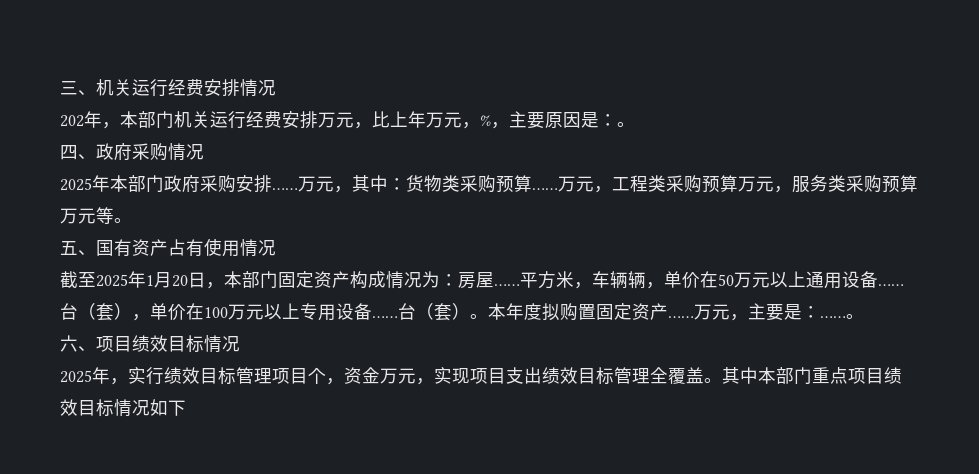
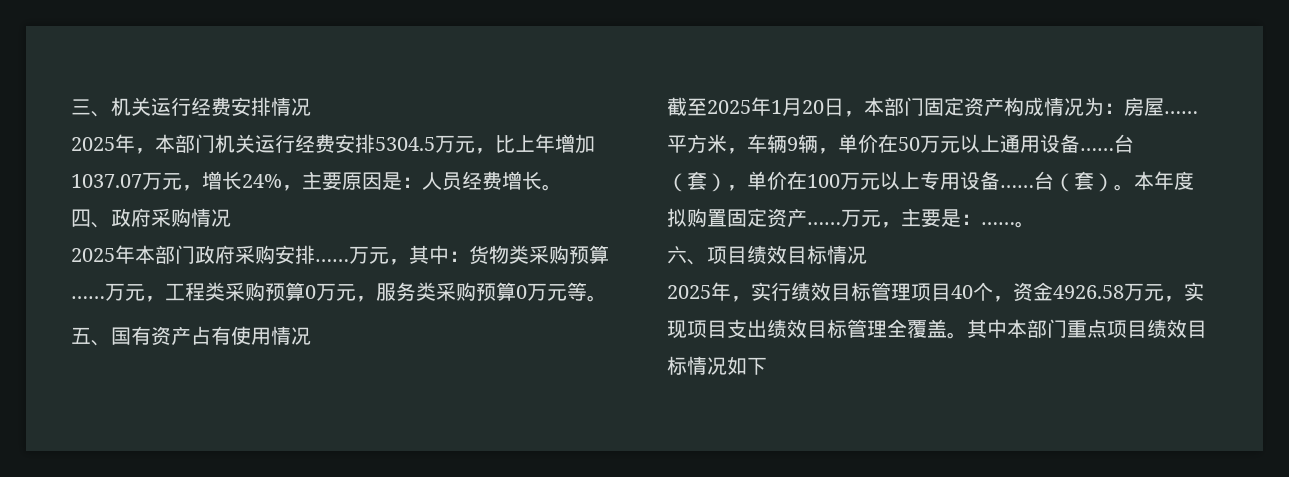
[60,115,84,127] 202 -> [71,137,115,151] 2025
(318, 120) none -> [375,137,435,151] 5304.5
[426,112,491,129] 万元，% -> [555,134,595,154] [71,171,282,191] 增加1037.07万元，增长24%
(617, 120) none -> [422,171,542,191] 人员经费增长
(738, 183) none -> [305,285,316,299] 0
(918, 183) none -> [516,285,527,299] 0
(628, 280) none -> [787,137,798,151] 9
(308, 376) none -> [951,285,973,299] 40
(380, 375) none -> [1053,285,1124,299] 4926.58

